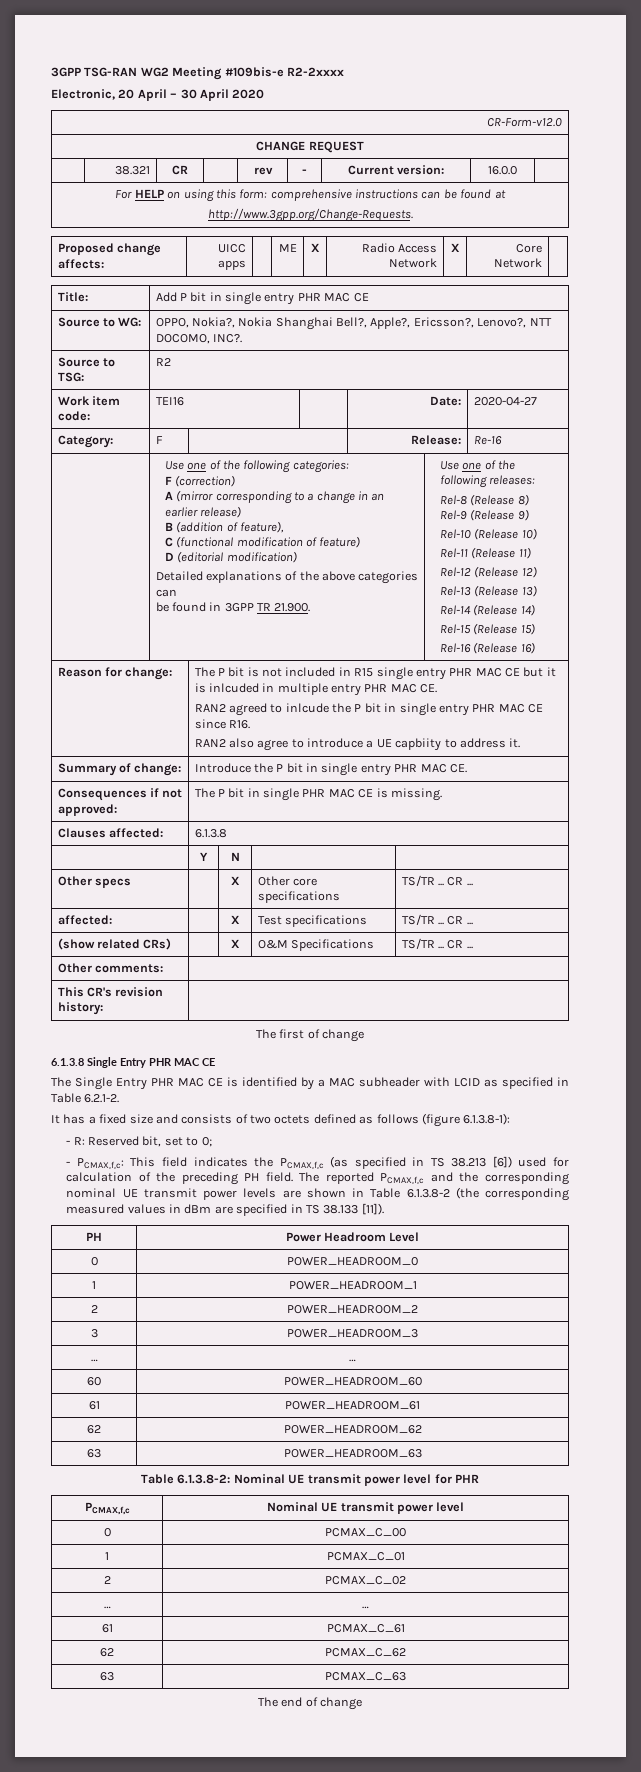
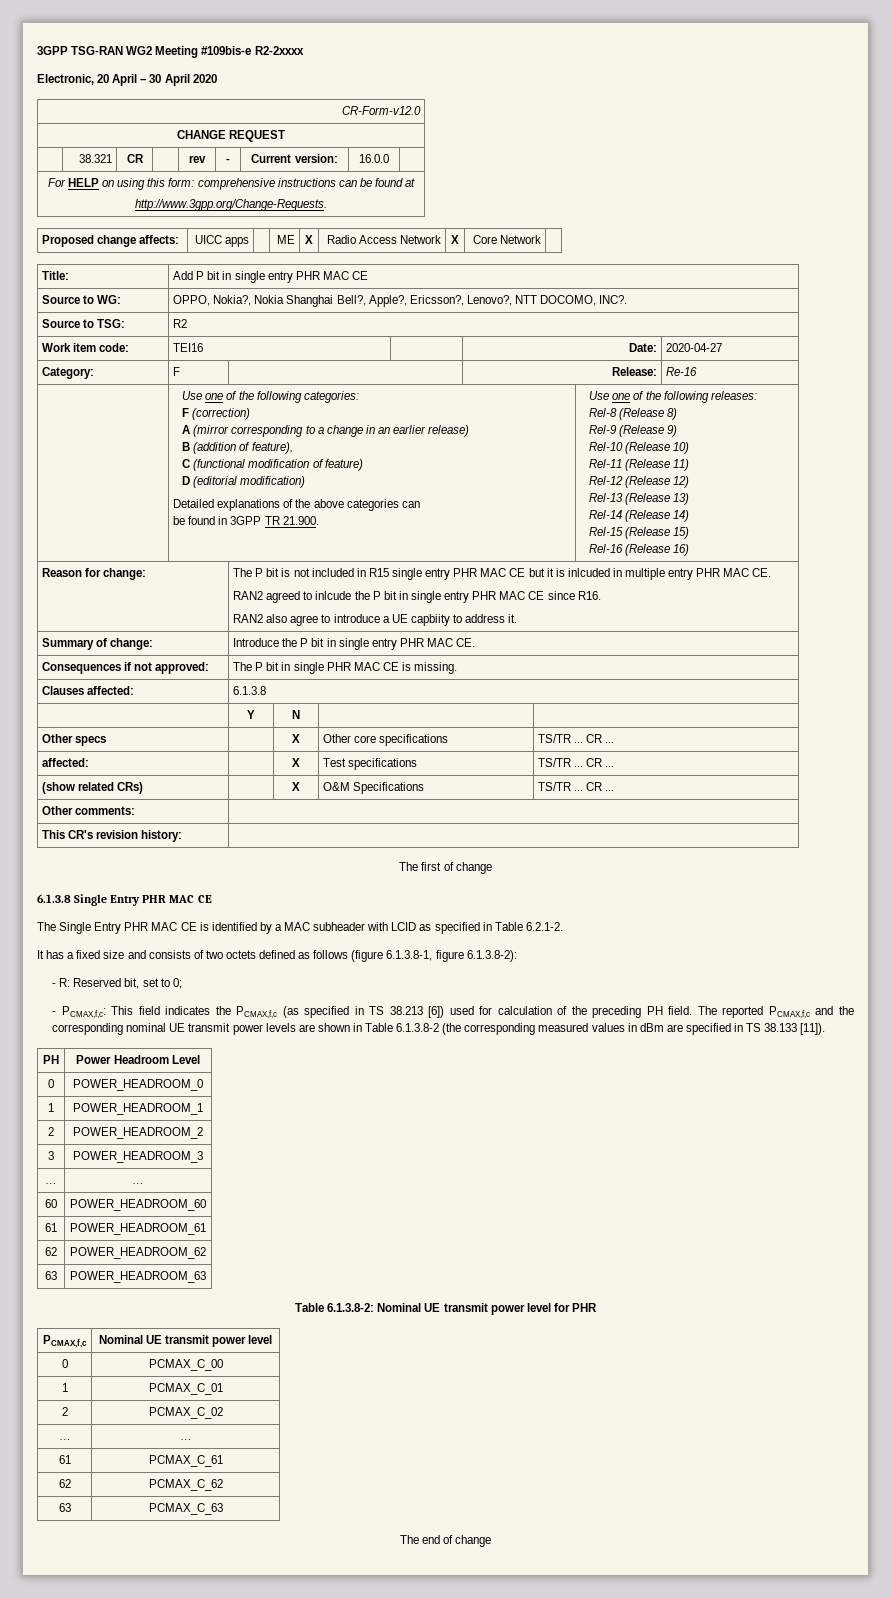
[463,1113,511,1125] 6.1.3.8-1): -> [386,950,517,962] 6.1.3.8-1, figure 6.1.3.8-2):

